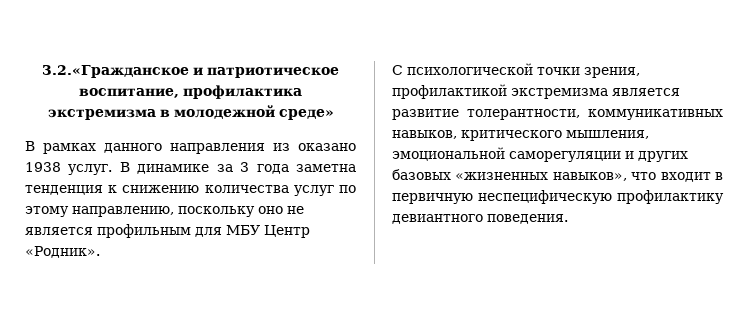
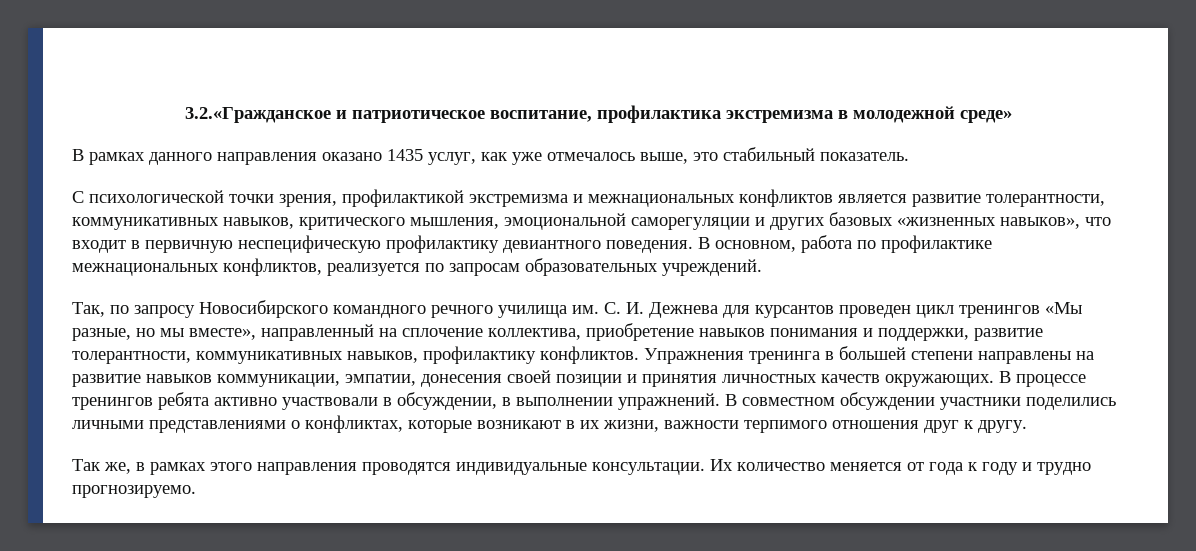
[273,143,356,151] [25,162,356,175] [25,185,356,196] [25,206,304,217] [25,224,310,238] [25,246,100,258] из оказано 1938 услуг. В динамике за 3 года заметна тенденция к снижению количества услуг по этому направлению, поскольку оно не является профильным для МБУ Центр «Родник». -> [322,147,909,165] оказано 1435 услуг, как уже отмечалось выше, это стабильный показатель.
(608, 93) none -> [573,189,833,207] и межнациональных конфликтов
(568, 219) none -> [698,235,992,253] [72,258,762,276] [72,300,1082,318] [72,323,1043,341] [72,346,1094,364] [72,370,1086,387] [72,392,1116,410] [72,415,1027,433] [72,459,1091,475] [72,485,196,498] В основном, работа по профилактике межнациональных конфликтов, реализуется по запросам образовательных учреждений. // Так, по запросу Новосибирского командного речного училища им. С. И. Дежнева для курсантов проведен цикл тренингов «Мы разные, но мы вместе», направленный на сплочение коллектива, приобретение навыков понимания и поддержки, развитие толерантности, коммуникативных навыков, профилактику конфликтов. Упражнения тренинга в большей степени направлены на развитие навыков коммуникации, эмпатии, донесения своей позиции и принятия личностных качеств окружающих. В процессе тренингов ребята активно участвовали в обсуждении, в выполнении упражнений. В совместном обсуждении участники поделились личными представлениями о конфликтах, которые возникают в их жизни, важности терпимого отношения друг к другу. // Так же, в рамках этого направления проводятся индивидуальные консультации. Их количество меняется от года к году и трудно прогнозируемо.

